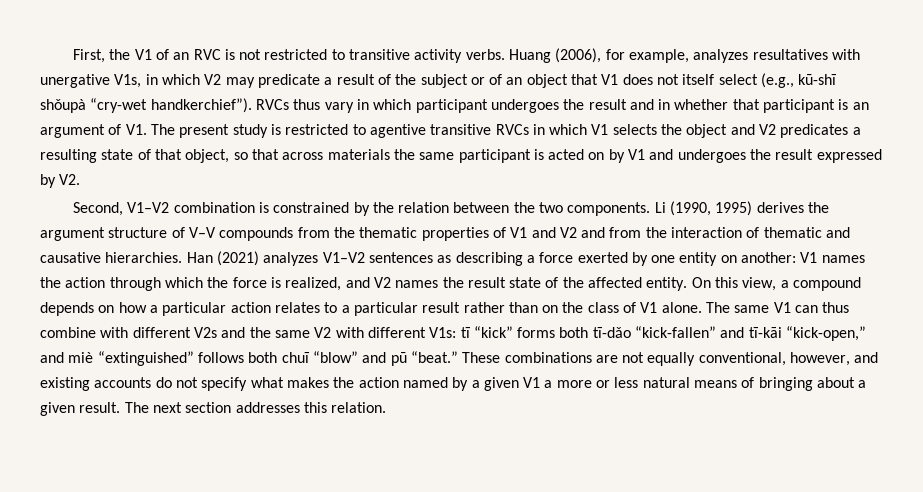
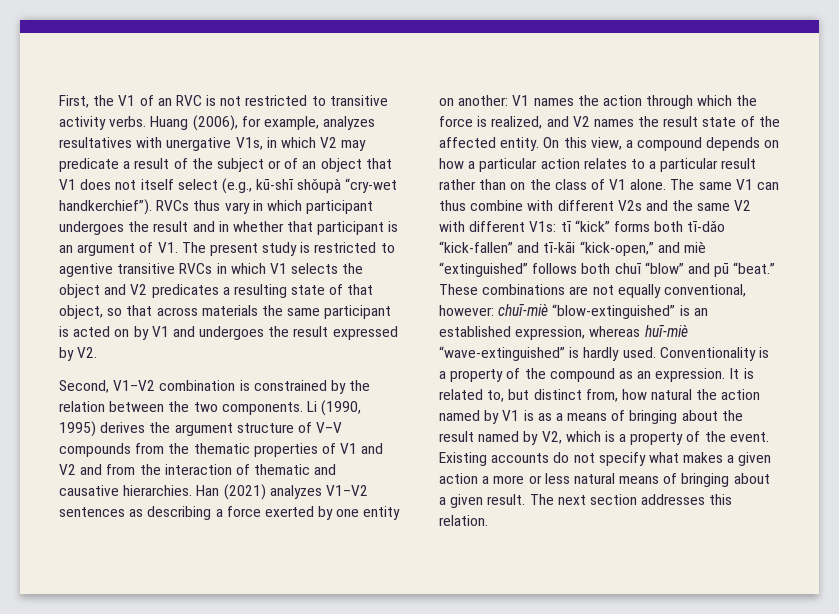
[790,352,879,366] [40,377,90,391] however, and existing -> [439,303,708,319] [439,324,688,340] [439,346,769,361] [439,368,754,382] [439,389,761,402] [439,410,743,424] [439,431,769,445] [439,452,487,466] however: chuī-miè “blow-extinguished” is an established expression, whereas huī-miè “wave-extinguished” is hardly used. Conventionality is a property of the compound as an expression. It is related to, but distinct from, how natural the action named by V1 is as a means of bringing about the result named by V2, which is a property of the event. Existing
[333,377,541,391] the action named by a given V1 -> [727,452,772,466] [439,473,478,484] a given action

